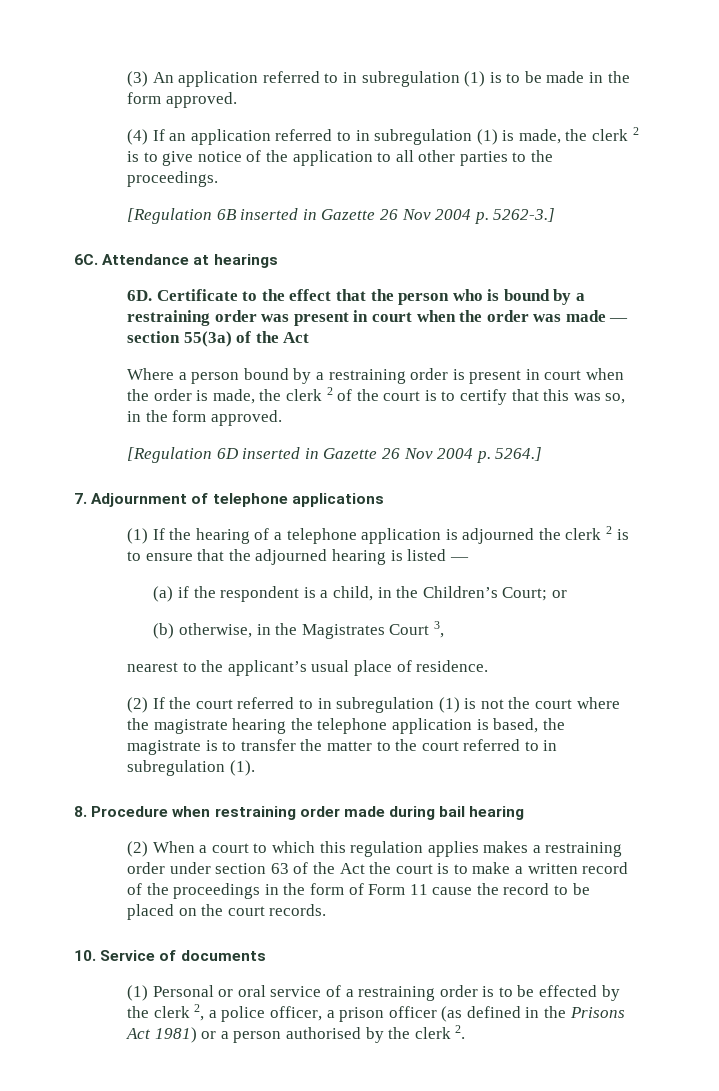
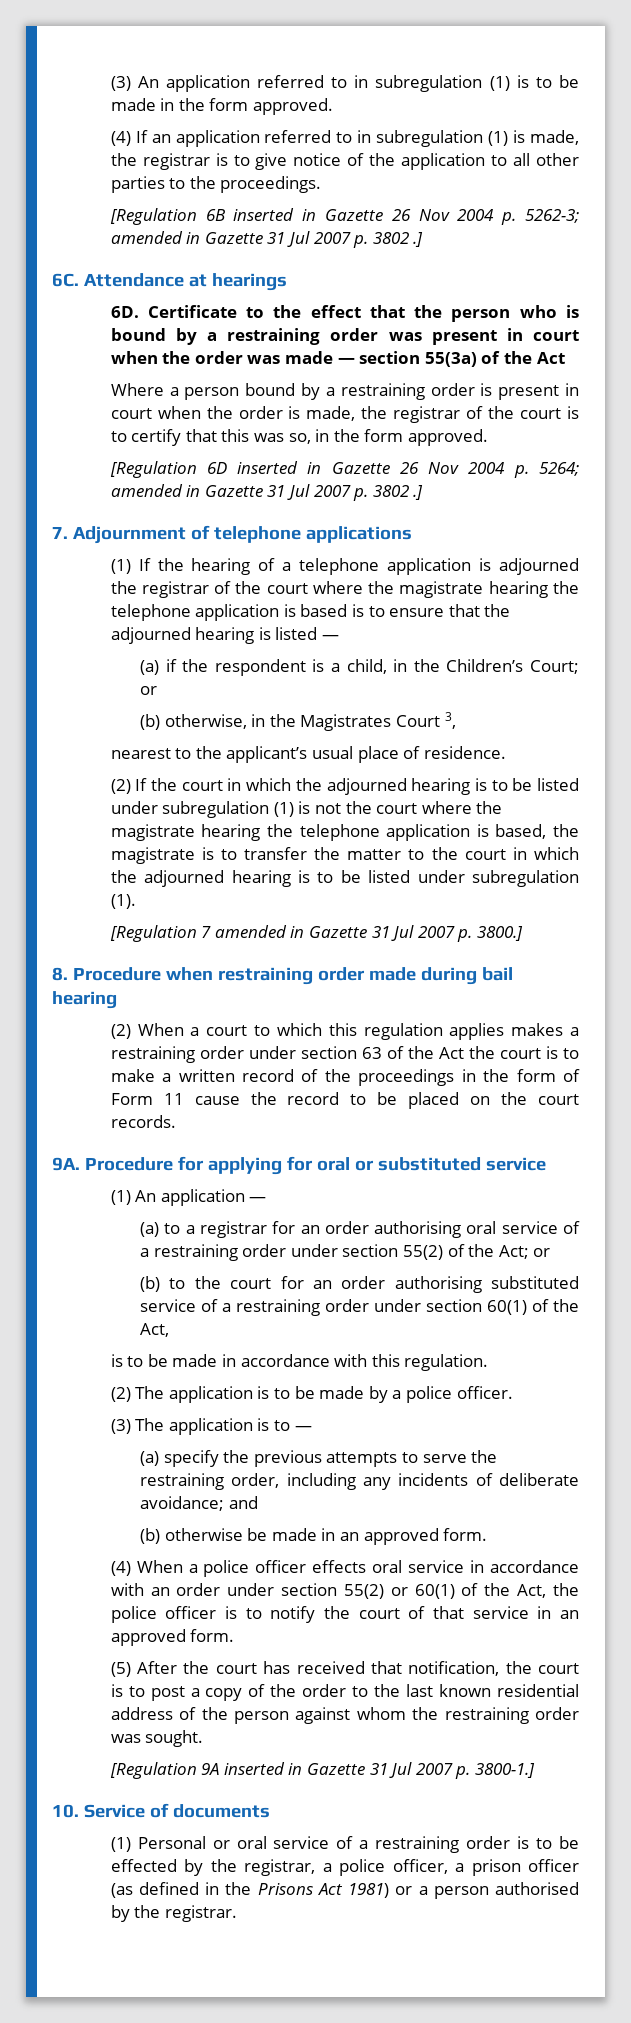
[592,127,639,141] clerk 2 -> [142,153,210,170] registrar
[493,208,556,222] 5262-3.] -> [525,209,579,223] [110,231,424,248] 5262-3; amended in Gazette 31 Jul 2007 p. 3802 .]
[285,387,333,401] clerk 2 -> [393,406,461,423] registrar
[495,447,543,461] 5264.] -> [538,462,579,476] [110,484,424,501] 5264; amended in Gazette 31 Jul 2007 p. 3802 .]
[565,526,613,540] clerk 2 -> [141,581,579,598] [110,604,348,621] registrar of the court where the magistrate hearing the telephone application is based
[237,697,332,709] referred to in -> [227,778,579,795] [110,801,158,814] in which the adjourned hearing is to be listed under
[463,739,558,751] [126,760,255,776] referred to in subregulation (1). -> [512,847,579,860] [110,870,579,887] [110,894,136,909] [109,925,524,942] in which the adjourned hearing is to be listed under subregulation (1). // [Regulation 7 amended in Gazette 31 Jul 2007 p. 3800.]
(327, 910) none -> [52,1156,546,1175] [110,1189,267,1206] [140,1221,580,1238] [140,1244,551,1261] [140,1276,579,1293] [140,1299,580,1316] [140,1323,170,1337] [110,1354,489,1371] [110,1386,513,1403] [110,1418,312,1435] [140,1450,498,1467] [140,1473,579,1490] [140,1496,258,1511] [140,1528,488,1545] [110,1560,579,1577] [110,1583,579,1599] [110,1606,579,1623] [110,1629,235,1646] [110,1661,579,1677] [110,1684,579,1701] [110,1707,579,1724] [110,1730,204,1747] [109,1762,536,1779] // 9A. Procedure for applying for oral or substituted service // (1) An application — // (a) to a registrar for an order authorising oral service of a restraining order under section 55(2) of the Act; or // (b) to the court for an order authorising substituted service of a restraining order under section 60(1) of the Act, // is to be made in accordance with this regulation. // (2) The application is to be made by a police officer. // (3) The application is to — // (a) specify the previous attempts to serve the restraining order, including any incidents of deliberate avoidance; and // (b) otherwise be made in an approved form. // (4) When a police officer effects oral service in accordance with an order under section 55(2) or 60(1) of the Act, the police officer is to notify the court of that service in an approved form. // (5) After the court has received that notification, the court is to post a copy of the order to the last known residential address of the person against whom the restraining order was sought. // [Regulation 9A inserted in Gazette 31 Jul 2007 p. 3800-1.]
[153,1004,205,1021] clerk 2, -> [244,1859,316,1876] registrar,
[414,1025,466,1039] clerk 2. -> [164,1905,237,1922] registrar.

